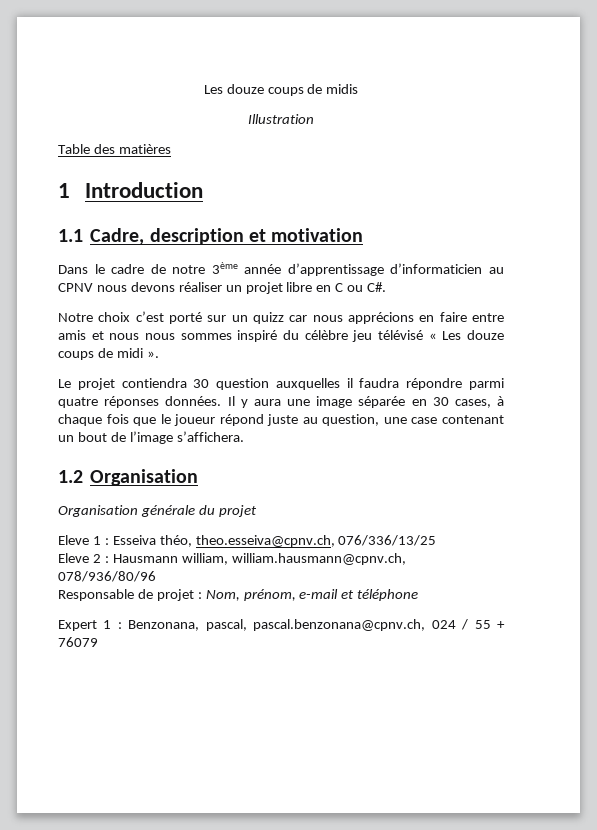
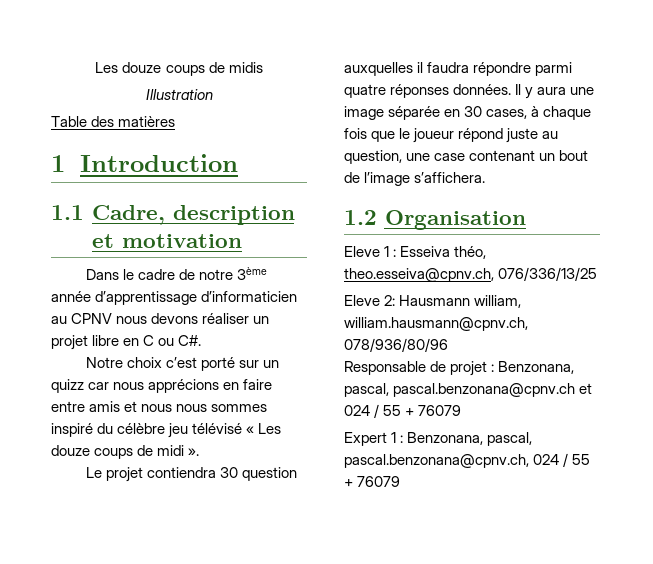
[58,505,257,517] // Organisation générale du projet -> (526, 220) none
[92,554,109,563] 2 : -> [384,295,396,306] 2:
[205,589,419,601] Nom, prénom, e-mail et téléphone -> [498,361,575,374] [344,383,593,397] [344,404,462,418] Benzonana, pascal, pascal.benzonana@cpnv.ch et 024 / 55 + 76079

